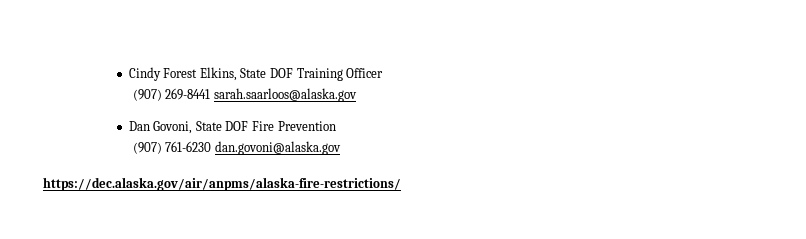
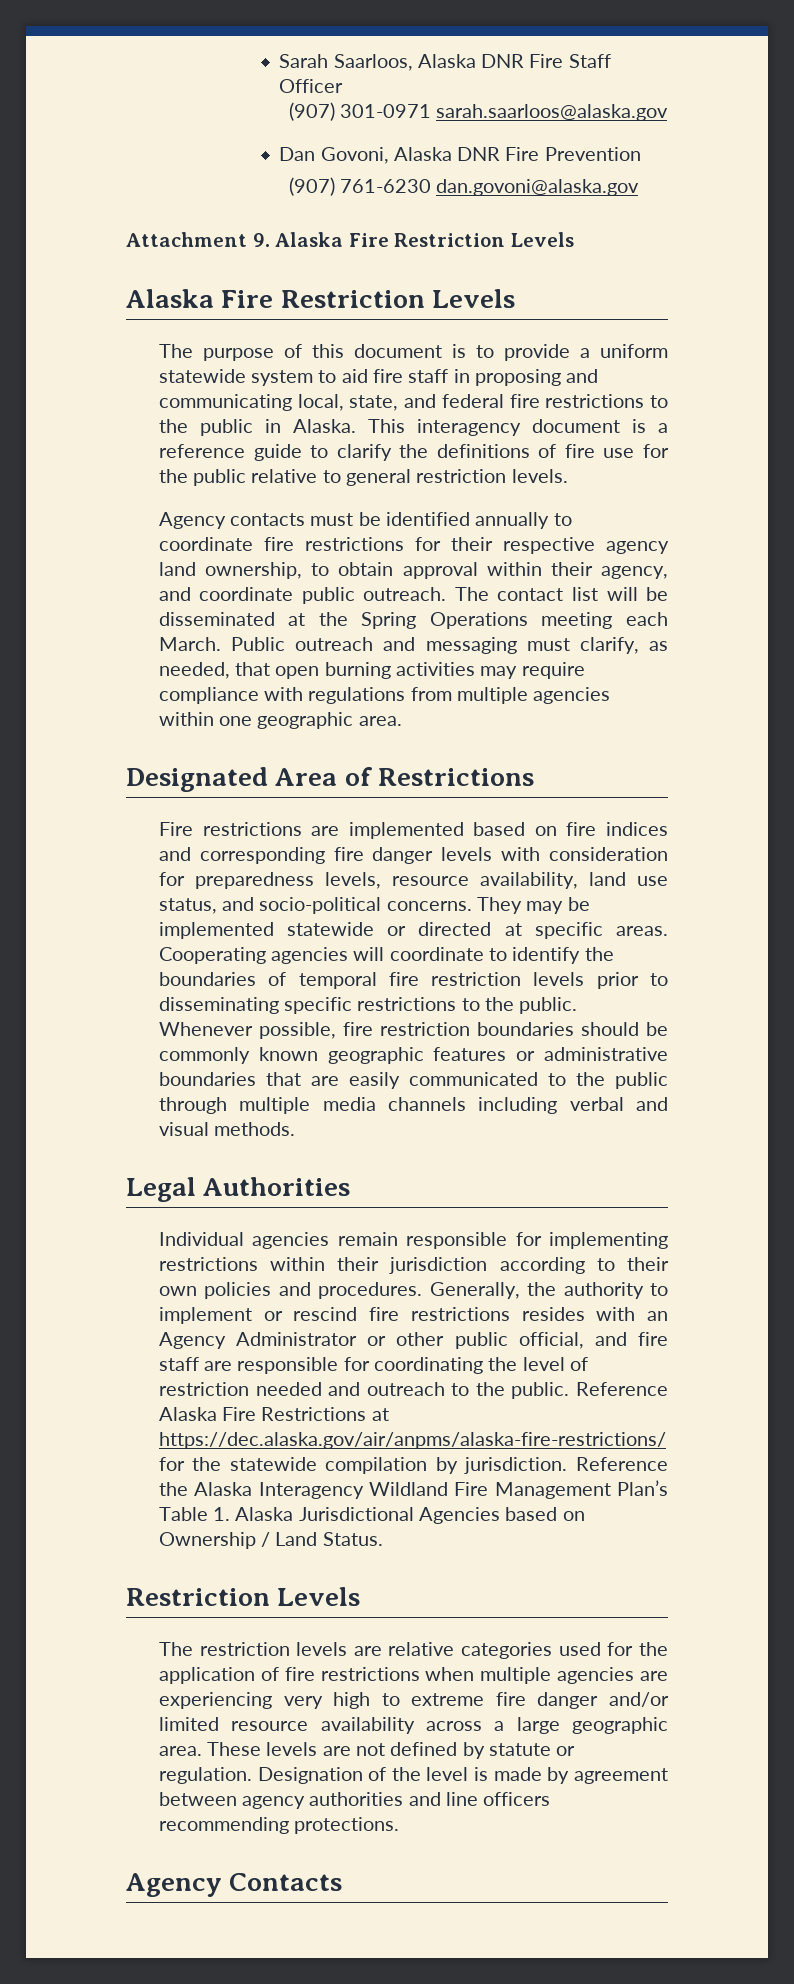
[128,67,343,81] Cindy Forest Elkins, State DOF Training -> [279,54,611,71] Sarah Saarloos, Alaska DNR Fire Staff
[165,88,211,100] 269-8441 -> [339,104,431,118] 301-0971
[195,121,249,131] State DOF -> [393,147,501,161] Alaska DNR
[43,177,401,191] https://dec.alaska.gov/air/anpms/alaska-fire-restrictions/ -> [126,232,574,247] [126,289,516,308] [158,344,668,361] [158,369,599,386] [158,394,668,411] [158,419,668,436] [158,444,669,461] [158,469,568,486] [158,512,572,529] [158,537,669,554] [158,562,668,579] [158,587,668,604] [158,612,668,629] [158,637,669,654] [158,662,585,679] [158,687,611,704] [158,712,402,729] [126,767,535,792] [158,822,668,839] [158,847,669,864] [158,872,668,889] [158,897,590,914] [158,922,668,939] [158,947,614,964] [158,972,668,989] [158,997,578,1014] [158,1022,668,1039] [158,1047,668,1064] [158,1072,668,1089] [158,1097,668,1114] [158,1122,296,1136] [126,1177,351,1202] [158,1232,668,1249] [158,1257,669,1274] [158,1282,668,1299] [158,1307,668,1324] [158,1332,669,1349] [158,1357,588,1374] [158,1382,668,1399] [158,1407,389,1421] [158,1432,666,1449] [158,1457,668,1474] [158,1480,668,1499] [158,1507,585,1524] [158,1532,383,1549] [126,1587,361,1606] [158,1642,668,1659] [158,1667,669,1684] [158,1692,669,1709] [158,1717,668,1734] [158,1742,576,1759] [158,1767,668,1784] [158,1792,551,1809] [158,1817,400,1834] [126,1873,343,1897] Attachment 9. Alaska Fire Restriction Levels // Alaska Fire Restriction Levels // The purpose of this document is to provide a uniform statewide system to aid fire staff in proposing and communicating local, state, and federal fire restrictions to the public in Alaska. This interagency document is a reference guide to clarify the definitions of fire use for the public relative to general restriction levels. // Agency contacts must be identified annually to coordinate fire restrictions for their respective agency land ownership, to obtain approval within their agency, and coordinate public outreach. The contact list will be disseminated at the Spring Operations meeting each March. Public outreach and messaging must clarify, as needed, that open burning activities may require compliance with regulations from multiple agencies within one geographic area. // Designated Area of Restrictions // Fire restrictions are implemented based on fire indices and corresponding fire danger levels with consideration for preparedness levels, resource availability, land use status, and socio-political concerns. They may be implemented statewide or directed at specific areas. Cooperating agencies will coordinate to identify the boundaries of temporal fire restriction levels prior to disseminating specific restrictions to the public. Whenever possible, fire restriction boundaries should be commonly known geographic features or administrative boundaries that are easily communicated to the public through multiple media channels including verbal and visual methods. // Legal Authorities // Individual agencies remain responsible for implementing restrictions within their jurisdiction according to their own policies and procedures. Generally, the authority to implement or rescind fire restrictions resides with an Agency Administrator or other public official, and fire staff are responsible for coordinating the level of restriction needed and outreach to the public. Reference Alaska Fire Restrictions at https://dec.alaska.gov/air/anpms/alaska-fire-restrictions/ for the statewide compilation by jurisdiction. Reference the Alaska Interagency Wildland Fire Management Plan’s Table 1. Alaska Jurisdictional Agencies based on Ownership / Land Status. // Restriction Levels // The restriction levels are relative categories used for the application of fire restrictions when multiple agencies are experiencing very high to extreme fire danger and/or limited resource availability across a large geographic area. These levels are not defined by statute or regulation. Designation of the level is made by agreement between agency authorities and line officers recommending protections. // Agency Contacts

